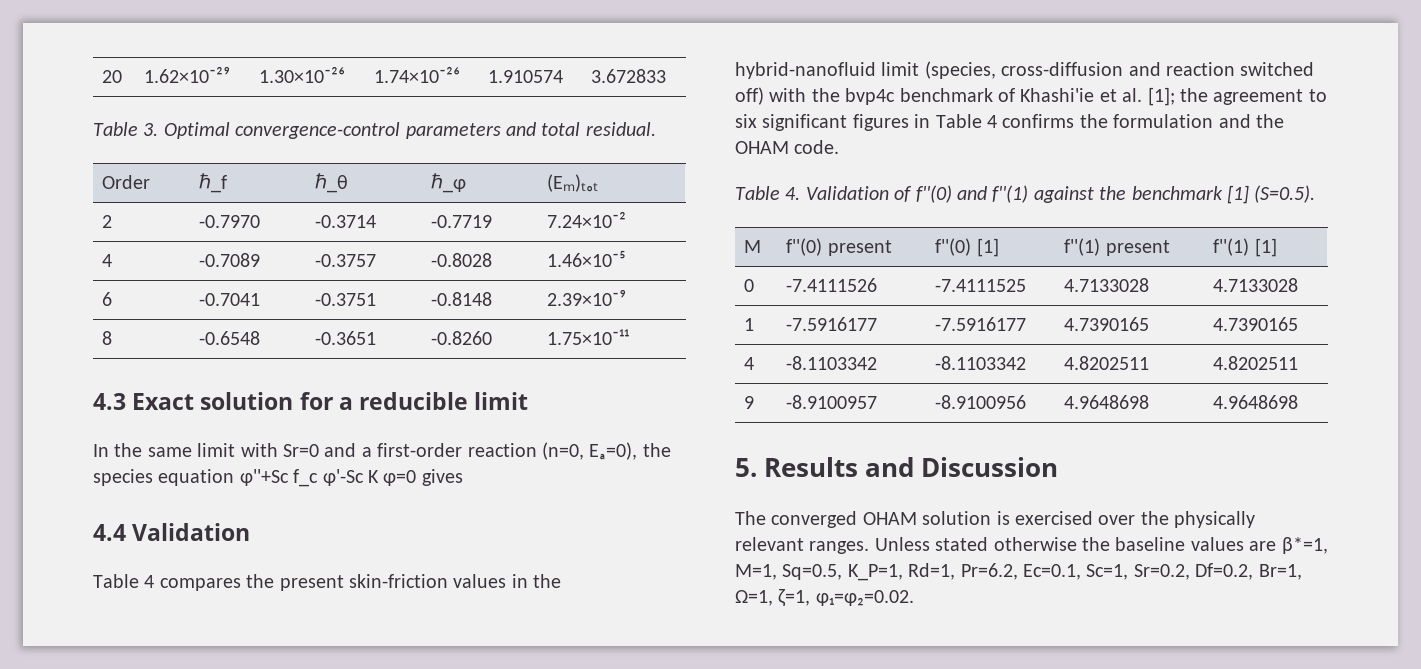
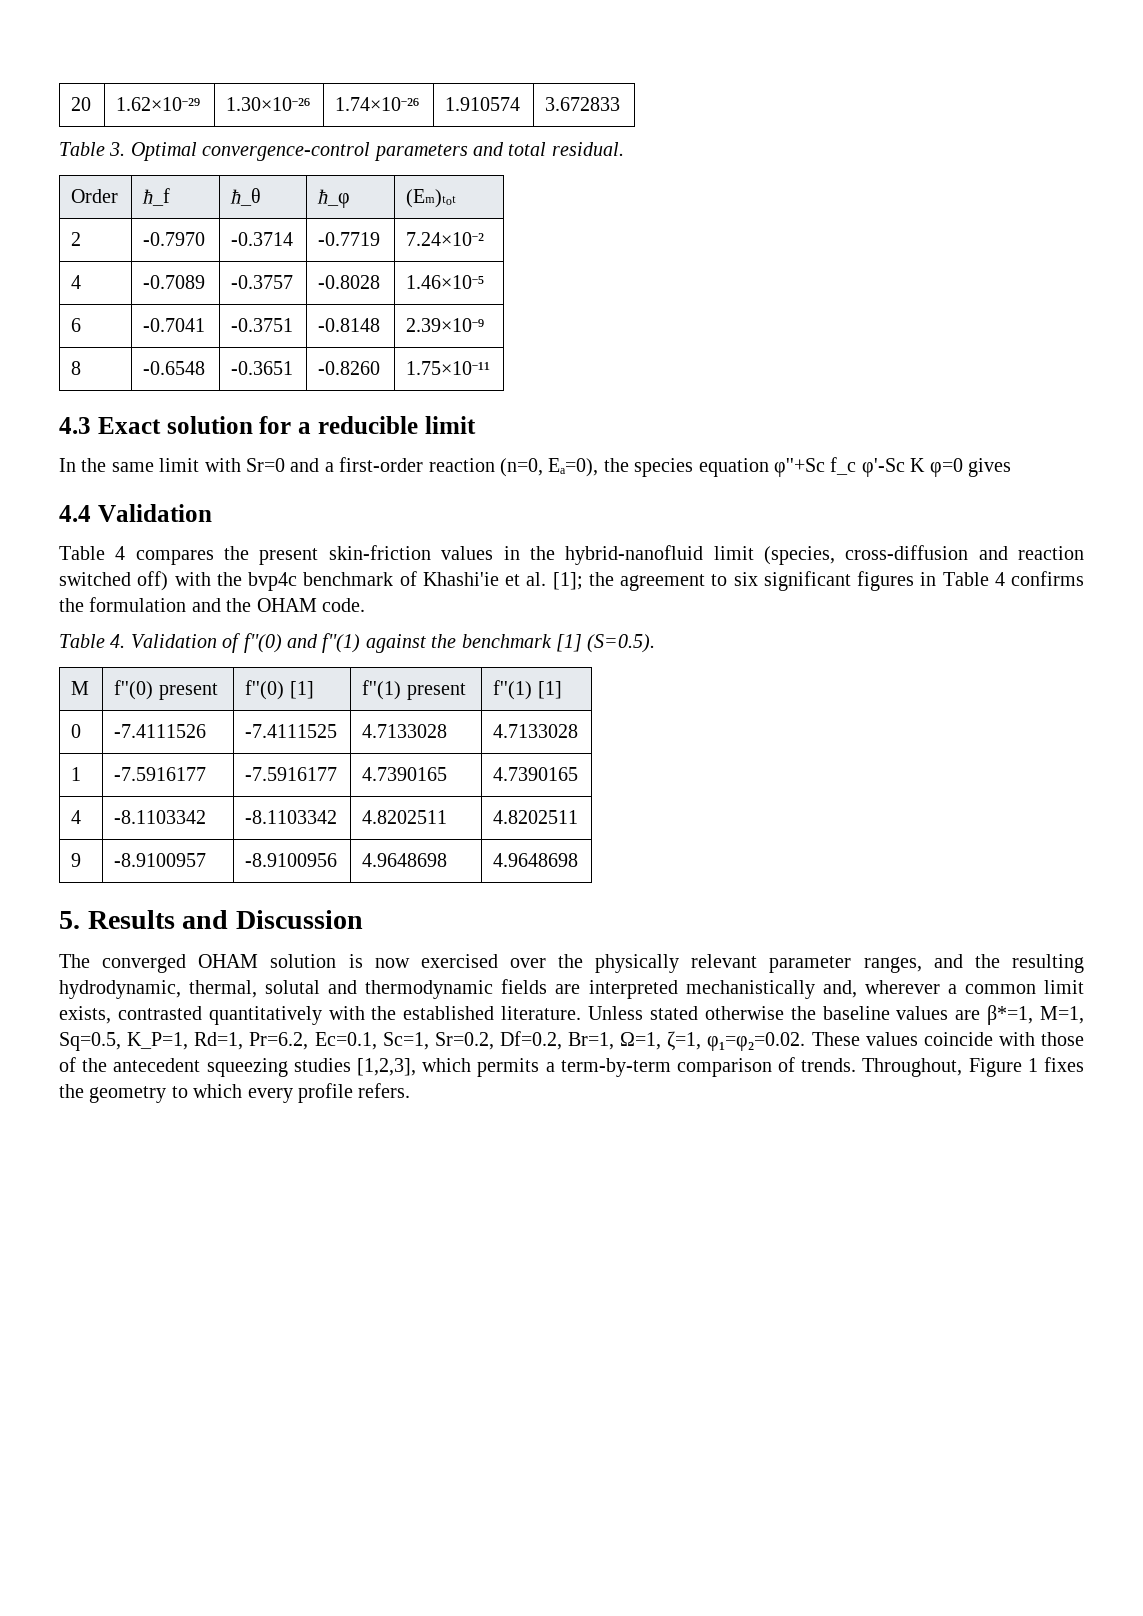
(1010, 518) none -> [374,958,410,968] now
[809,541,870,554] ranges. -> [769,954,1084,973] [59,979,1085,999] [59,1006,582,1025] parameter ranges, and the resulting hydrodynamic, thermal, solutal and thermodynamic fields are interpreted mechanistically and, wherever a common limit exists, contrasted quantitatively with the established literature.
(914, 598) none -> [811,1032,1084,1046] [59,1057,1084,1077] [59,1083,411,1103] These values coincide with those of the antecedent squeezing studies [1,2,3], which permits a term-by-term comparison of trends. Throughout, Figure 1 fixes the geometry to which every profile refers.

